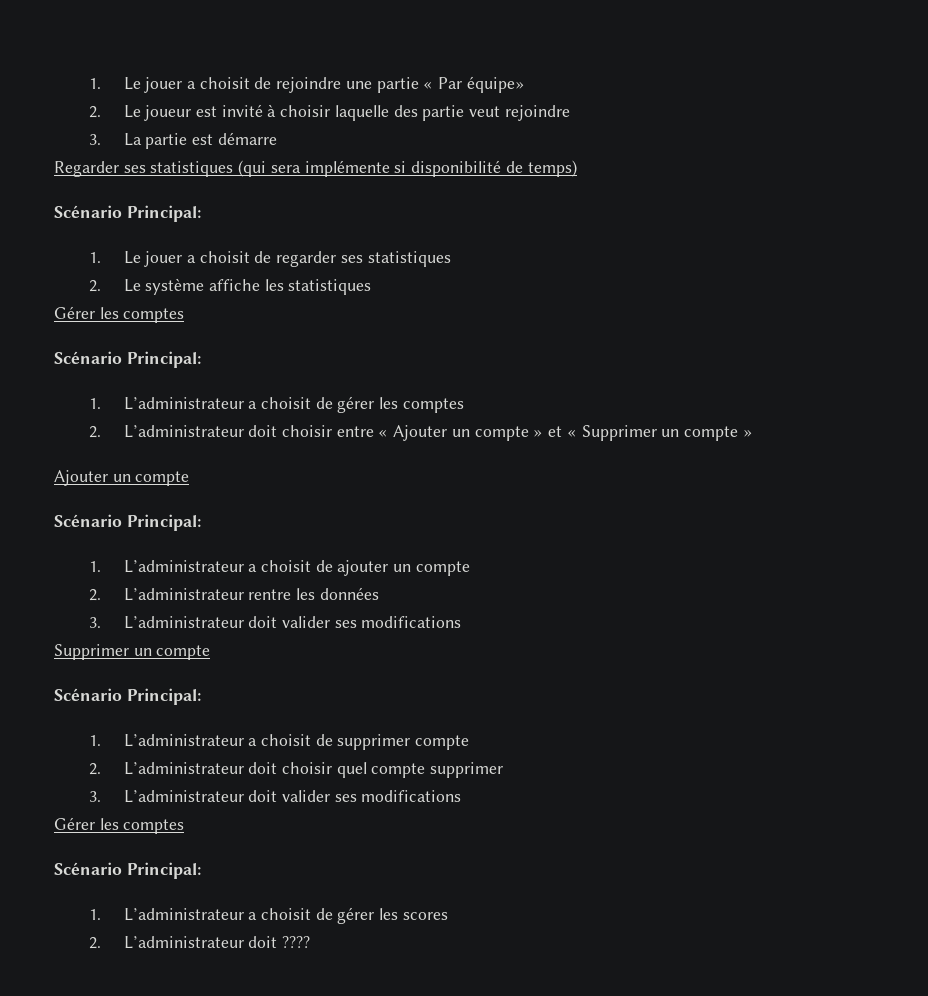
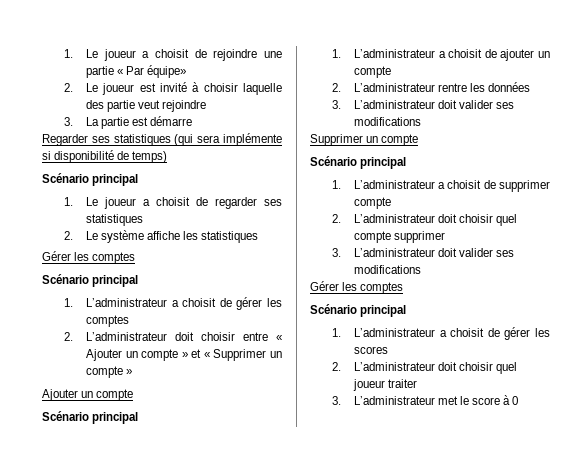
[88,77,183,93] 1. Le jouer -> [63,49,136,61] 1. Le joueur
[126,205,201,222] [88,251,183,267] Principal: // 1. Le jouer -> [92,174,139,186] [63,197,136,209] principal // 1. Le joueur
[126,351,201,368] Principal: -> [92,275,139,287] principal
[126,514,201,531] Principal: -> [92,412,139,424] principal
[126,688,201,705] Principal: -> [360,157,407,169] principal
[126,862,201,879] Principal: -> [360,305,407,317] principal
[282,936,311,948] ???? -> [459,362,518,374] [352,379,418,391] [331,395,519,405] choisir quel joueur traiter // 3. L’administrateur met le score à 0

